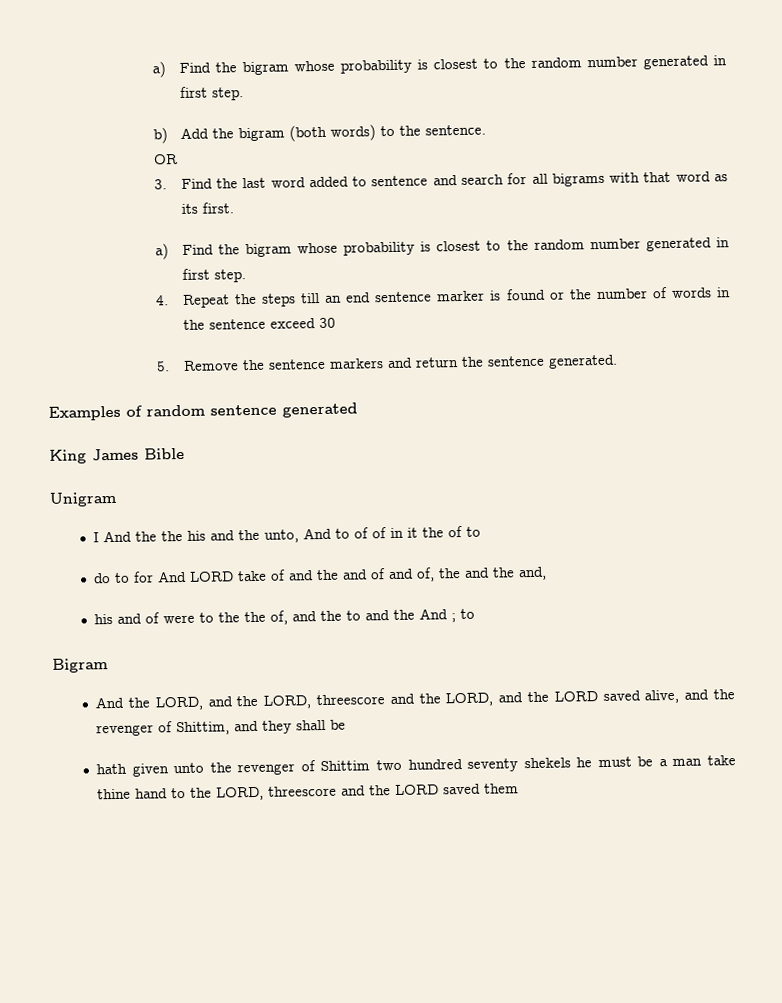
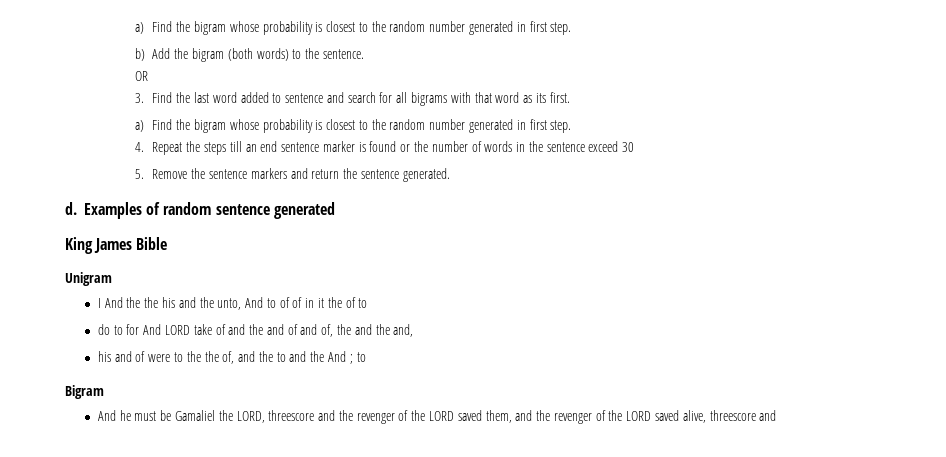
(618, 361) none -> [65,202,77,215] d.
[127,689,735,711] [96,719,347,737] [96,755,736,777] [97,783,520,801] the LORD, and the LORD, threescore and the LORD, and the LORD saved alive, and the revenger of Shittim, and they shall be // hath given unto the revenger of Shittim two hundred seventy shekels he must be a man take thine hand to the LORD, threescore and the LORD saved them -> [119,410,777,424] he must be Gamaliel the LORD, threescore and the revenger of the LORD saved them, and the revenger of the LORD saved alive, threescore and

